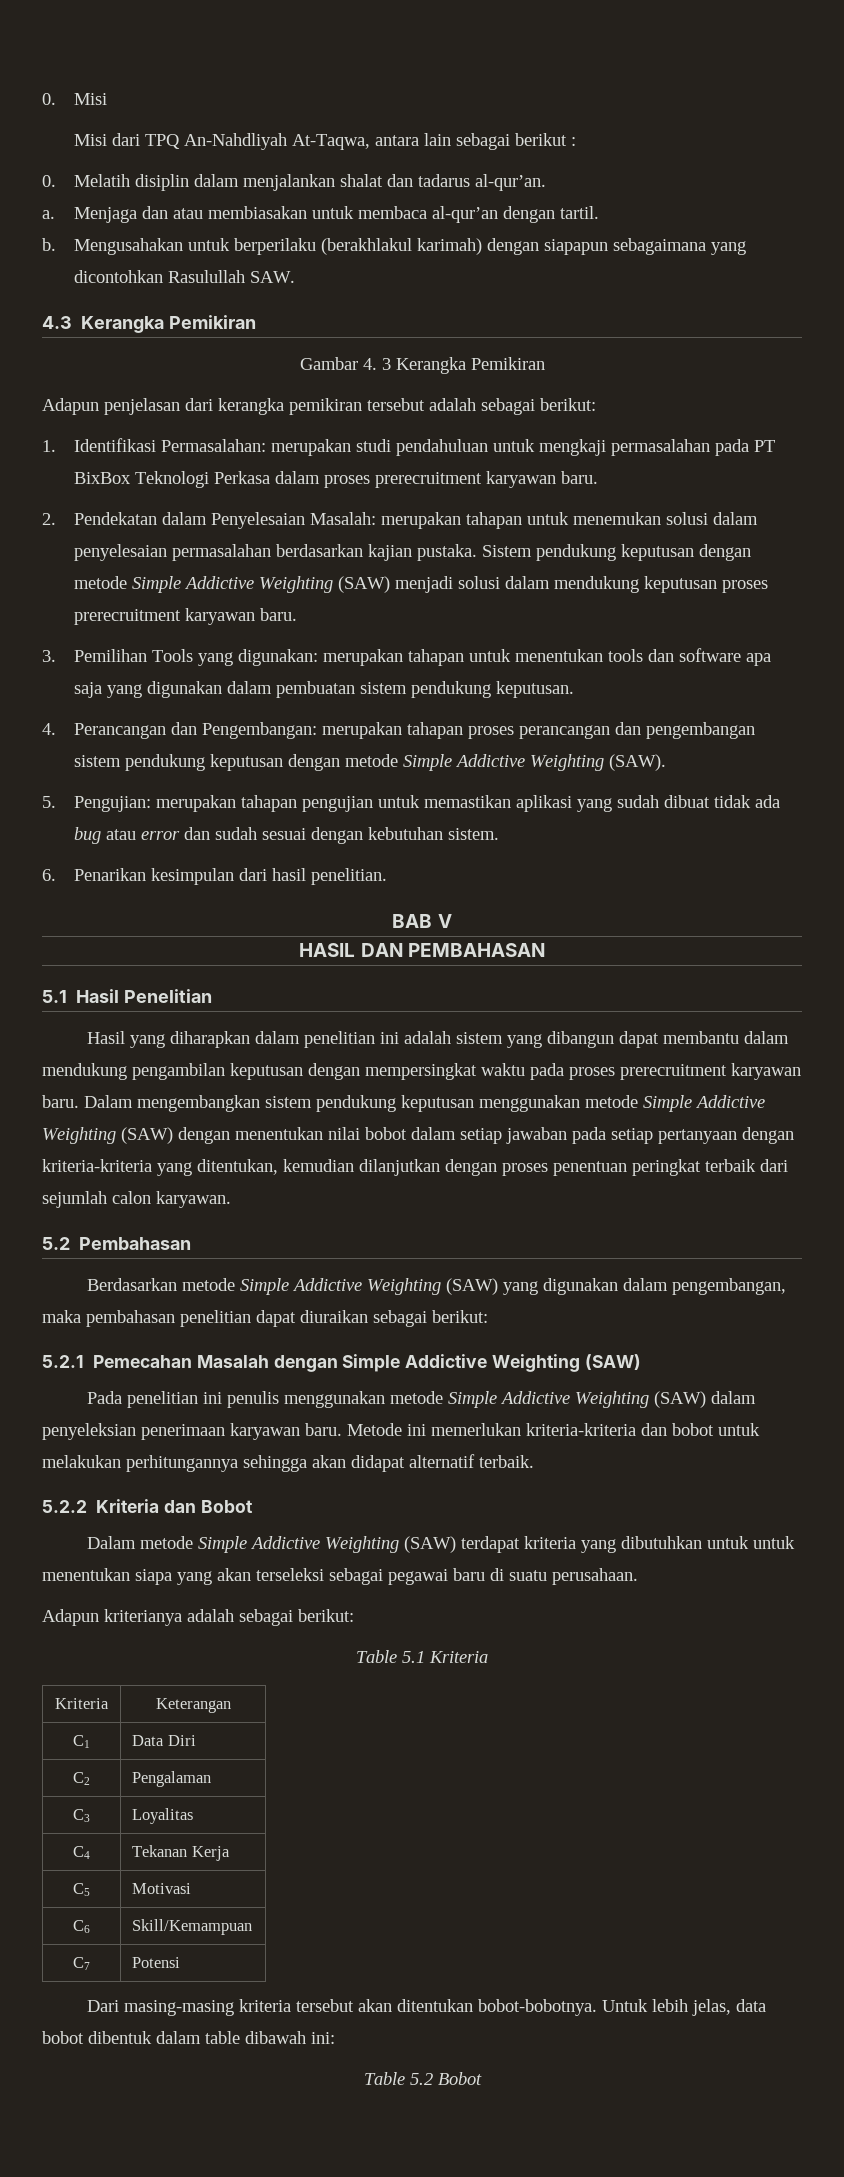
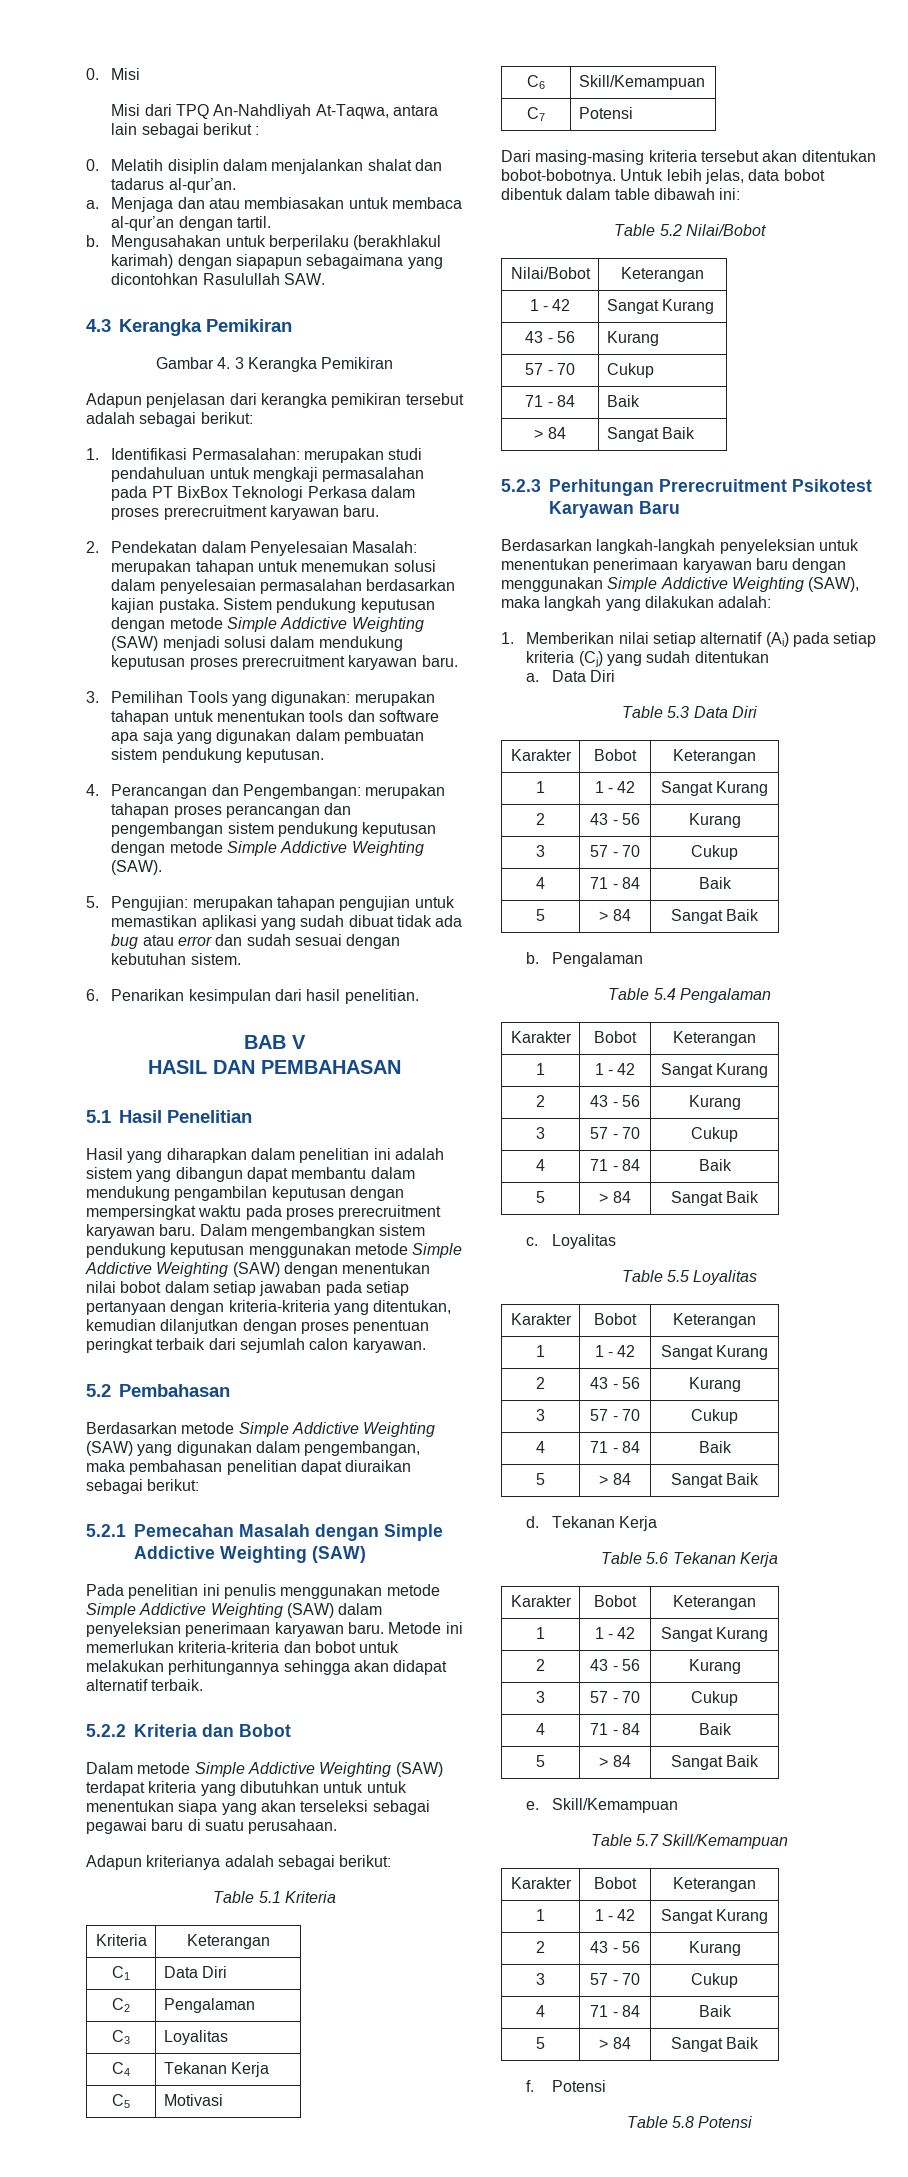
[437,2072,482,2085] Bobot -> [685,224,766,236] [510,267,591,279] [621,267,704,282] [529,299,571,311] [606,299,715,314] [525,331,575,343] [606,331,659,346] [525,363,575,375] [606,363,654,378] [525,395,575,407] [606,395,640,407] [534,427,566,439] [606,427,696,442] [501,479,872,496] [549,501,680,518] [501,539,859,554] [501,558,847,573] [501,577,860,592] [501,596,772,611] [501,632,877,647] [526,651,769,667] [526,670,615,682] [622,706,757,718] [510,749,572,761] [594,749,637,761] [673,749,756,764] [536,781,545,793] [594,781,636,793] [660,781,769,796] [536,813,545,825] [590,813,640,825] [688,813,741,828] [536,845,545,857] [590,845,640,857] [691,845,738,860] [536,877,545,889] [590,877,640,889] [698,877,732,889] [536,909,545,921] [599,909,631,921] [670,909,760,924] [526,952,643,967] [608,988,771,1003] [510,1031,572,1043] [594,1031,637,1043] [673,1031,756,1046] [536,1063,545,1075] [594,1063,636,1075] [660,1063,769,1078] [536,1095,545,1107] [590,1095,640,1107] [688,1095,741,1110] [536,1127,545,1139] [590,1127,640,1139] [691,1127,738,1142] [536,1159,545,1171] [590,1159,640,1171] [698,1159,732,1171] [536,1191,545,1203] [599,1191,631,1203] [670,1191,760,1206] [526,1234,616,1249] [621,1270,758,1285] [510,1313,572,1325] [594,1313,637,1325] [673,1313,756,1328] [536,1345,545,1357] [594,1345,636,1357] [660,1345,769,1360] [536,1377,545,1389] [590,1377,640,1389] [688,1377,741,1392] [536,1409,545,1421] [590,1409,640,1421] [691,1409,738,1424] [536,1441,545,1453] [590,1441,640,1453] [698,1441,732,1453] [536,1473,545,1485] [599,1473,631,1485] [670,1473,760,1488] [526,1516,657,1531] [601,1552,778,1567] [510,1595,572,1607] [594,1595,637,1607] [673,1595,756,1610] [536,1627,545,1639] [594,1627,636,1639] [660,1627,769,1642] [536,1659,545,1671] [590,1659,640,1671] [688,1659,741,1674] [536,1691,545,1703] [590,1691,640,1703] [691,1691,738,1706] [536,1723,545,1735] [590,1723,640,1735] [698,1723,732,1735] [536,1755,545,1767] [599,1755,631,1767] [670,1755,760,1770] [526,1798,678,1813] [590,1834,789,1849] [510,1877,572,1889] [594,1877,637,1889] [673,1877,756,1892] [536,1909,545,1921] [594,1909,636,1921] [660,1909,769,1924] [536,1941,545,1953] [590,1941,640,1953] [688,1941,741,1956] [536,1973,545,1985] [590,1973,640,1985] [691,1973,738,1988] [536,2005,545,2017] [590,2005,640,2017] [698,2005,732,2017] [536,2037,545,2049] [599,2037,631,2049] [670,2037,760,2052] [526,2080,606,2092] [626,2116,753,2128] Nilai/Bobot // Nilai/Bobot | Keterangan // 1 - 42 | Sangat Kurang // 43 - 56 | Kurang // 57 - 70 | Cukup // 71 - 84 | Baik // > 84 | Sangat Baik // 5.2.3 Perhitungan Prerecruitment Psikotest Karyawan Baru // Berdasarkan langkah-langkah penyeleksian untuk menentukan penerimaan karyawan baru dengan menggunakan Simple Addictive Weighting (SAW), maka langkah yang dilakukan adalah: // 1. Memberikan nilai setiap alternatif (Ai) pada setiap kriteria (Cj) yang sudah ditentukan // a. Data Diri // Table 5.3 Data Diri // Karakter | Bobot | Keterangan // 1 | 1 - 42 | Sangat Kurang // 2 | 43 - 56 | Kurang // 3 | 57 - 70 | Cukup // 4 | 71 - 84 | Baik // 5 | > 84 | Sangat Baik // b. Pengalaman // Table 5.4 Pengalaman // Karakter | Bobot | Keterangan // 1 | 1 - 42 | Sangat Kurang // 2 | 43 - 56 | Kurang // 3 | 57 - 70 | Cukup // 4 | 71 - 84 | Baik // 5 | > 84 | Sangat Baik // c. Loyalitas // Table 5.5 Loyalitas // Karakter | Bobot | Keterangan // 1 | 1 - 42 | Sangat Kurang // 2 | 43 - 56 | Kurang // 3 | 57 - 70 | Cukup // 4 | 71 - 84 | Baik // 5 | > 84 | Sangat Baik // d. Tekanan Kerja // Table 5.6 Tekanan Kerja // Karakter | Bobot | Keterangan // 1 | 1 - 42 | Sangat Kurang // 2 | 43 - 56 | Kurang // 3 | 57 - 70 | Cukup // 4 | 71 - 84 | Baik // 5 | > 84 | Sangat Baik // e. Skill/Kemampuan // Table 5.7 Skill/Kemampuan // Karakter | Bobot | Keterangan // 1 | 1 - 42 | Sangat Kurang // 2 | 43 - 56 | Kurang // 3 | 57 - 70 | Cukup // 4 | 71 - 84 | Baik // 5 | > 84 | Sangat Baik // f. Potensi // Table 5.8 Potensi

